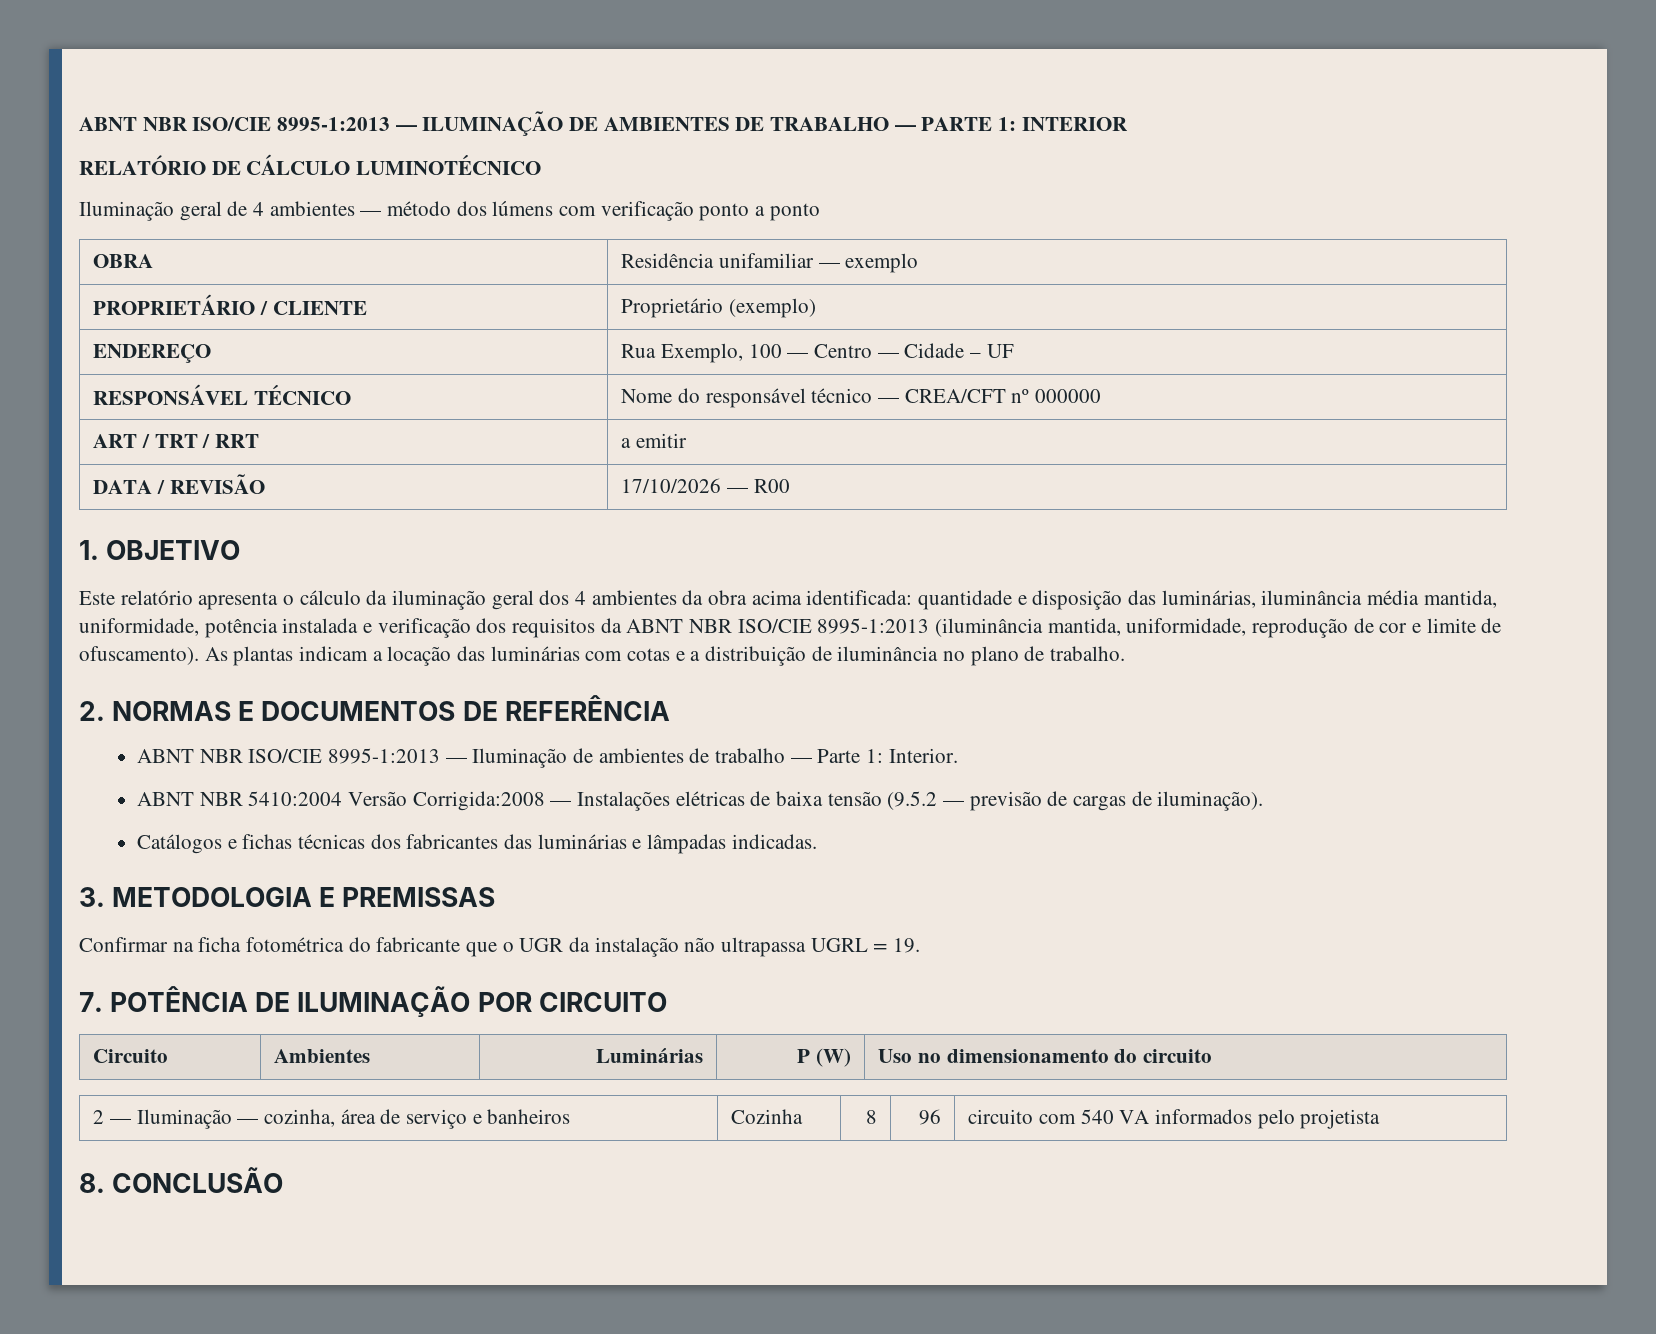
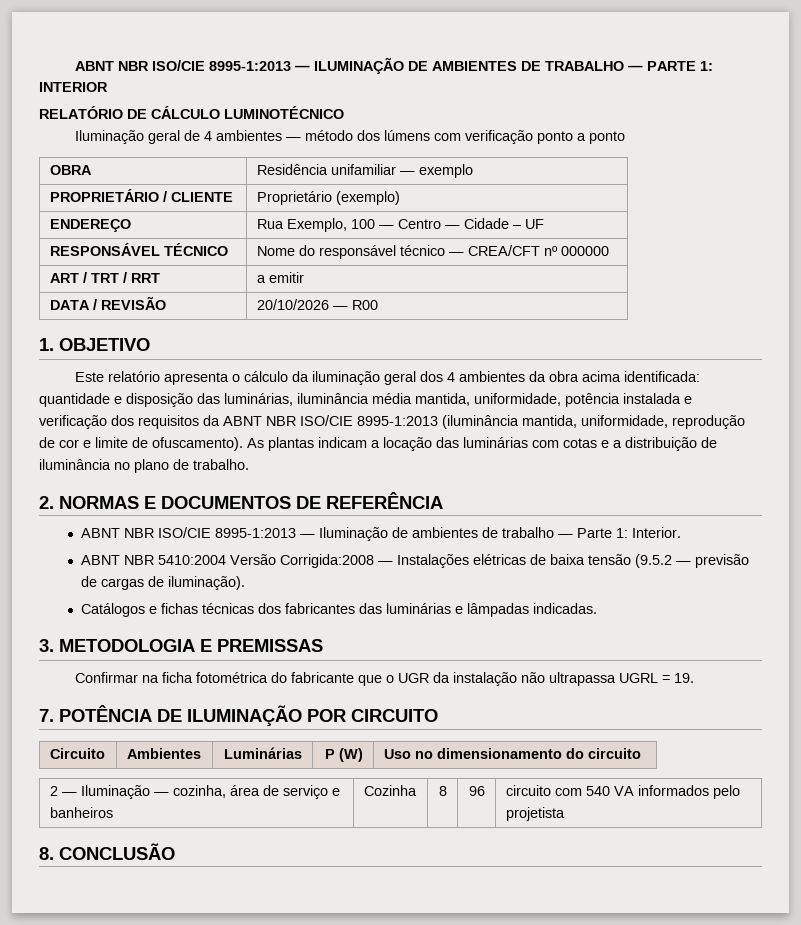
[621,478,722,493] 17/10/2026 -> [256,299,329,310] 20/10/2026

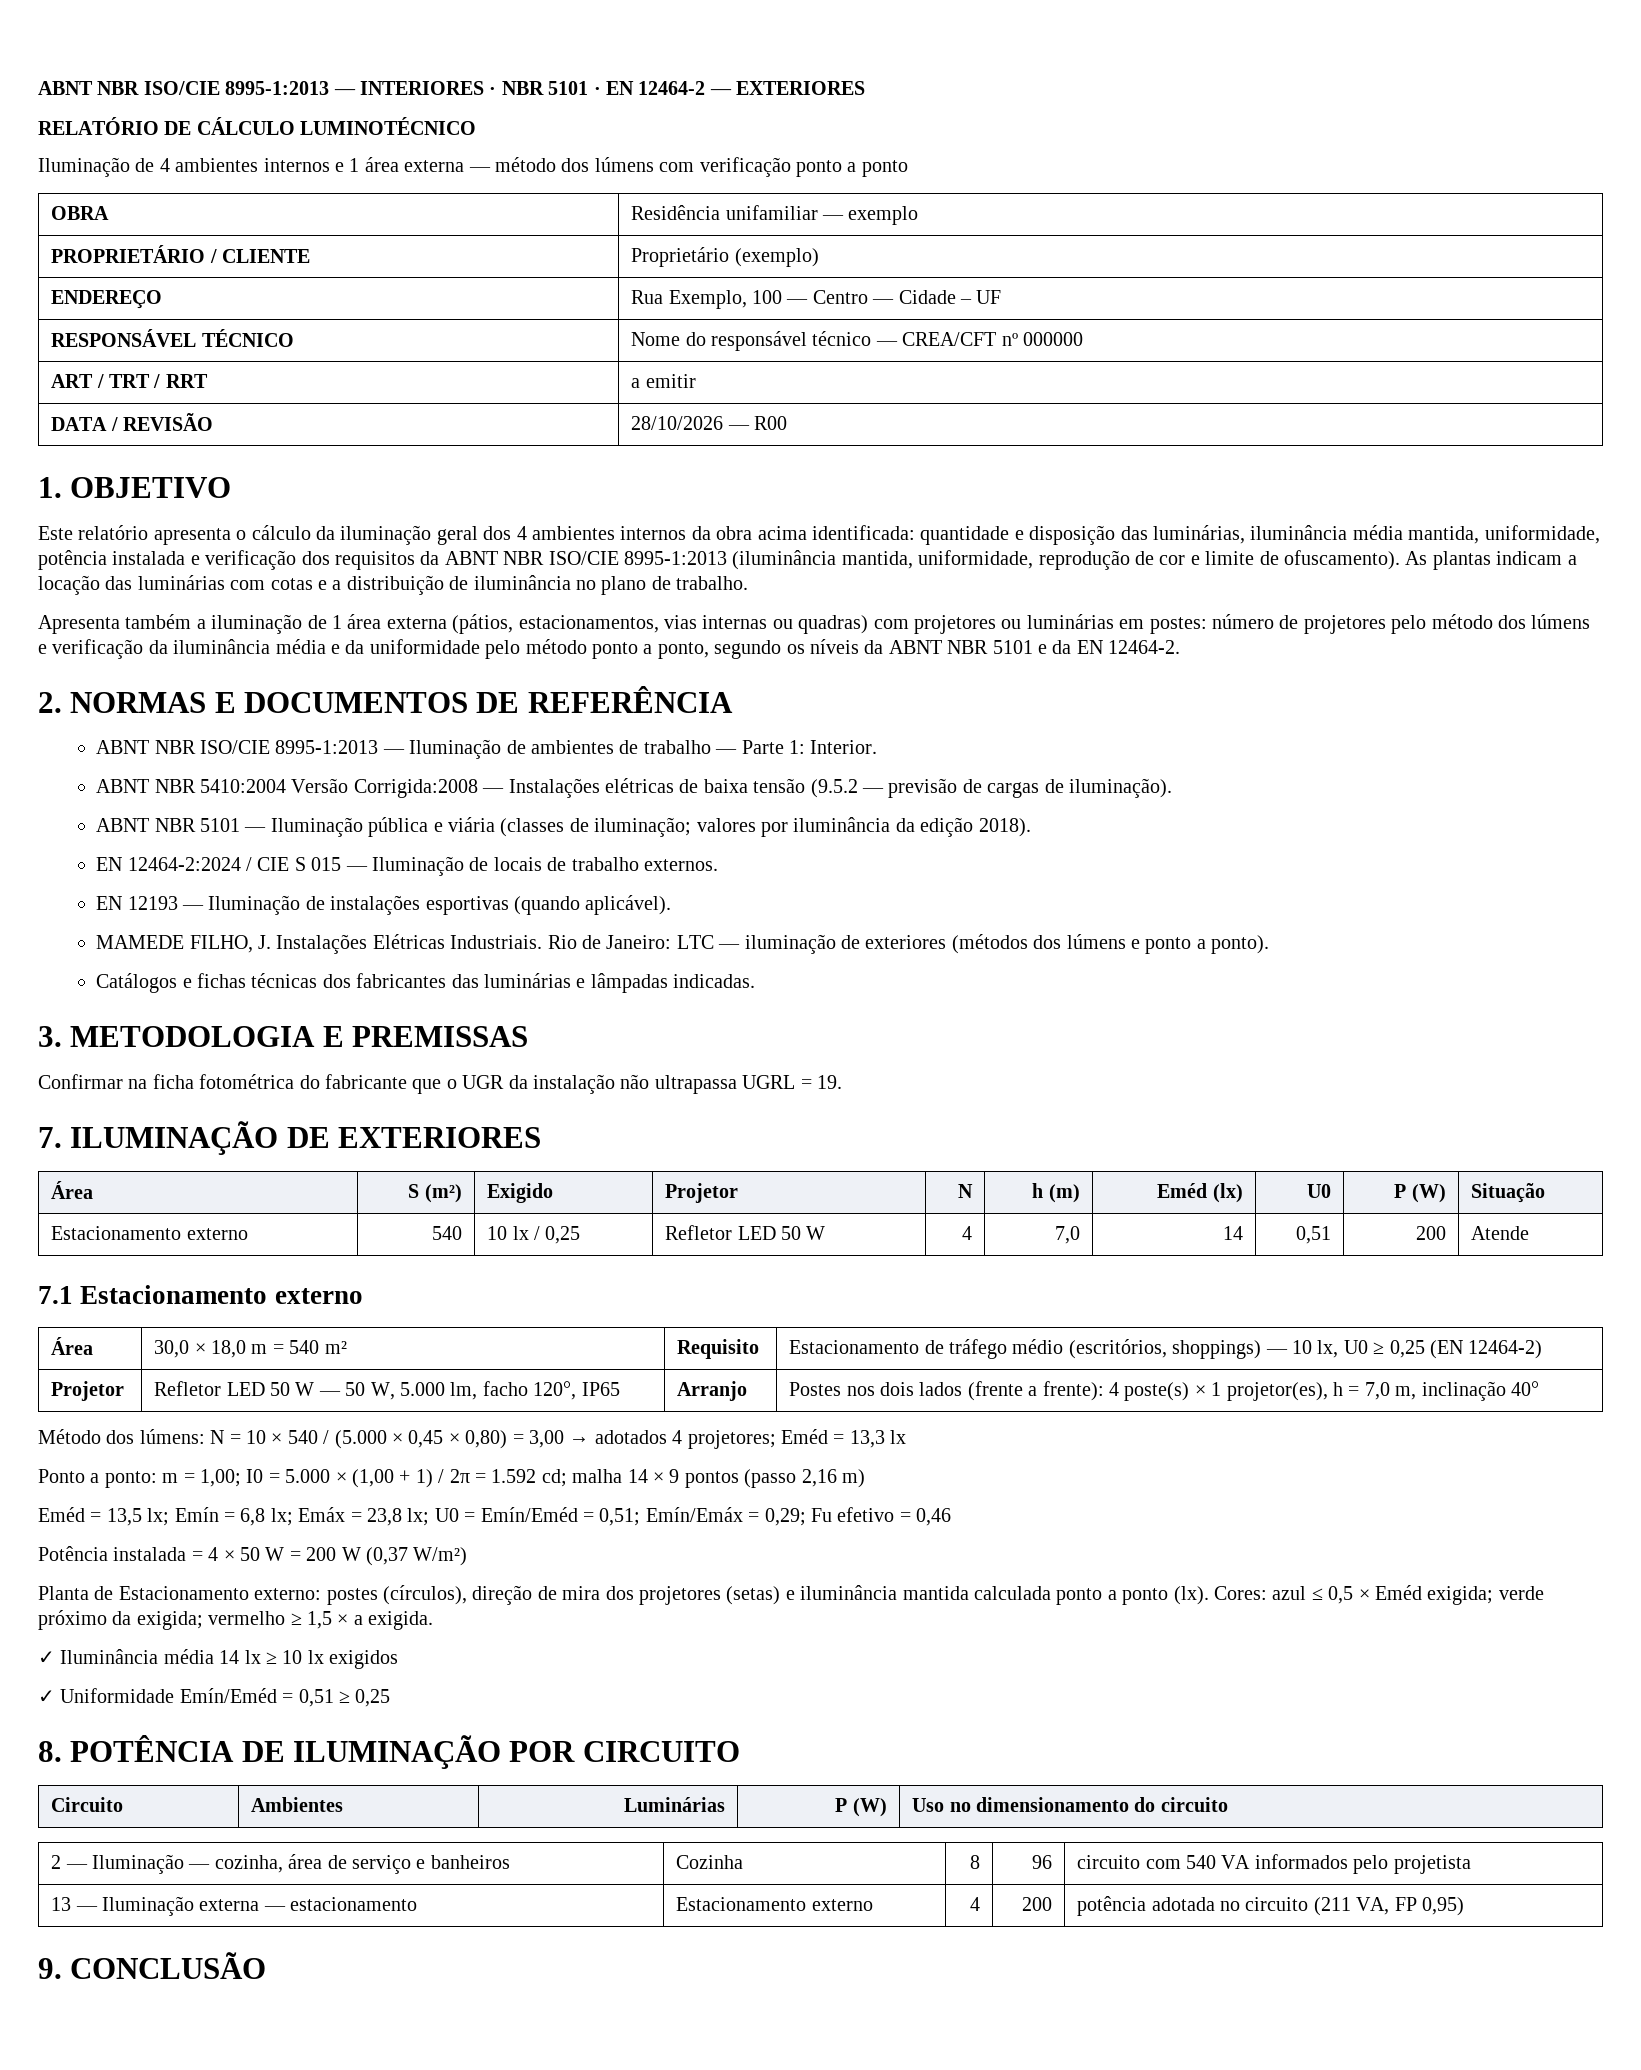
[75,57,714,74] [39,82,108,92] ABNT NBR ISO/CIE 8995-1:2013 — ILUMINAÇÃO DE AMBIENTES DE TRABALHO — PARTE 1: INTERIOR -> [38,81,866,95] ABNT NBR ISO/CIE 8995-1:2013 — INTERIORES · NBR 5101 · EN 12464-2 — EXTERIORES
[148,130,181,144] geral -> (130, 167) none
(283, 135) none -> [263,157,465,172] internos e 1 área externa
[256,299,329,310] 20/10/2026 -> [631,416,724,430] 28/10/2026
(526, 376) none -> [620,526,687,540] internos
(249, 464) none -> [38,614,1591,634] [38,639,1181,659] // Apresenta também a iluminação de 1 área externa (pátios, estacionamentos, vias internas ou quadras) com projetores ou luminárias em postes: número de projetores pelo método dos lúmens e verificação da iluminância média e da uniformidade pelo método ponto a ponto, segundo os níveis da ABNT NBR 5101 e da EN 12464-2.
(246, 583) none -> [96,817,1031,837] [96,856,718,876] [96,895,672,915] [96,934,1270,954] // ABNT NBR 5101 — Iluminação pública e viária (classes de iluminação; valores por iluminância da edição 2018). // EN 12464-2:2024 / CIE S 015 — Iluminação de locais de trabalho externos. // EN 12193 — Iluminação de instalações esportivas (quando aplicável). // MAMEDE FILHO, J. Instalações Elétricas Industriais. Rio de Janeiro: LTC — iluminação de exteriores (métodos dos lúmens e ponto a ponto).
(54, 715) none -> [70,1121,542,1155] [51,1181,94,1199] [408,1184,462,1203] [487,1183,554,1203] [665,1183,739,1203] [957,1184,973,1198] [1032,1183,1080,1203] [1157,1183,1243,1203] [1306,1184,1331,1198] [1394,1184,1446,1203] [1471,1183,1546,1203] [51,1226,248,1240] [431,1226,462,1240] [487,1226,581,1244] [665,1225,826,1240] [961,1226,972,1240] [1054,1226,1080,1244] [1222,1226,1243,1240] [1295,1226,1331,1244] [1415,1226,1446,1240] [1471,1226,1530,1240] [38,1285,363,1304] [51,1337,94,1355] [154,1340,347,1358] [677,1339,760,1359] [789,1339,1543,1359] [51,1381,125,1401] [154,1381,620,1400] [677,1381,748,1401] [789,1381,1540,1401] [38,1429,907,1449] [38,1469,865,1488] [38,1507,952,1526] [38,1546,468,1566] [38,1585,1544,1605] [38,1610,434,1630] [38,1649,399,1669] [38,1688,391,1707] [38,1741,62,1762] ILUMINAÇÃO DE EXTERIORES // Área | S (m²) | Exigido | Projetor | N | h (m) | Eméd (lx) | U0 | P (W) | Situação // Estacionamento externo | 540 | 10 lx / 0,25 | Refletor LED 50 W | 4 | 7,0 | 14 | 0,51 | 200 | Atende // 7.1 Estacionamento externo // Área | 30,0 × 18,0 m = 540 m² | Requisito | Estacionamento de tráfego médio (escritórios, shoppings) — 10 lx, U0 ≥ 0,25 (EN 12464-2) // Projetor | Refletor LED 50 W — 50 W, 5.000 lm, facho 120°, IP65 | Arranjo | Postes nos dois lados (frente a frente): 4 poste(s) × 1 projetor(es), h = 7,0 m, inclinação 40° // Método dos lúmens: N = 10 × 540 / (5.000 × 0,45 × 0,80) = 3,00 → adotados 4 projetores; Eméd = 13,3 lx // Ponto a ponto: m = 1,00; I0 = 5.000 × (1,00 + 1) / 2π = 1.592 cd; malha 14 × 9 pontos (passo 2,16 m) // Eméd = 13,5 lx; Emín = 6,8 lx; Emáx = 23,8 lx; U0 = Emín/Eméd = 0,51; Emín/Emáx = 0,29; Fu efetivo = 0,46 // Potência instalada = 4 × 50 W = 200 W (0,37 W/m²) // Planta de Estacionamento externo: postes (círculos), direção de mira dos projetores (setas) e iluminância mantida calculada ponto a ponto (lx). Cores: azul ≤ 0,5 × Eméd exigida; verde próximo da exigida; vermelho ≥ 1,5 × a exigida. // ✓ Iluminância média 14 lx ≥ 10 lx exigidos // ✓ Uniformidade Emín/Eméd = 0,51 ≥ 0,25 // 8.
[39,847,54,860] // 8. -> [51,1896,418,1916] [676,1897,873,1911] [969,1897,980,1911] [1021,1897,1052,1911] [1077,1896,1465,1916] [38,1958,62,1979] // 13 — Iluminação externa — estacionamento | Estacionamento externo | 4 | 200 | potência adotada no circuito (211 VA, FP 0,95) // 9.

